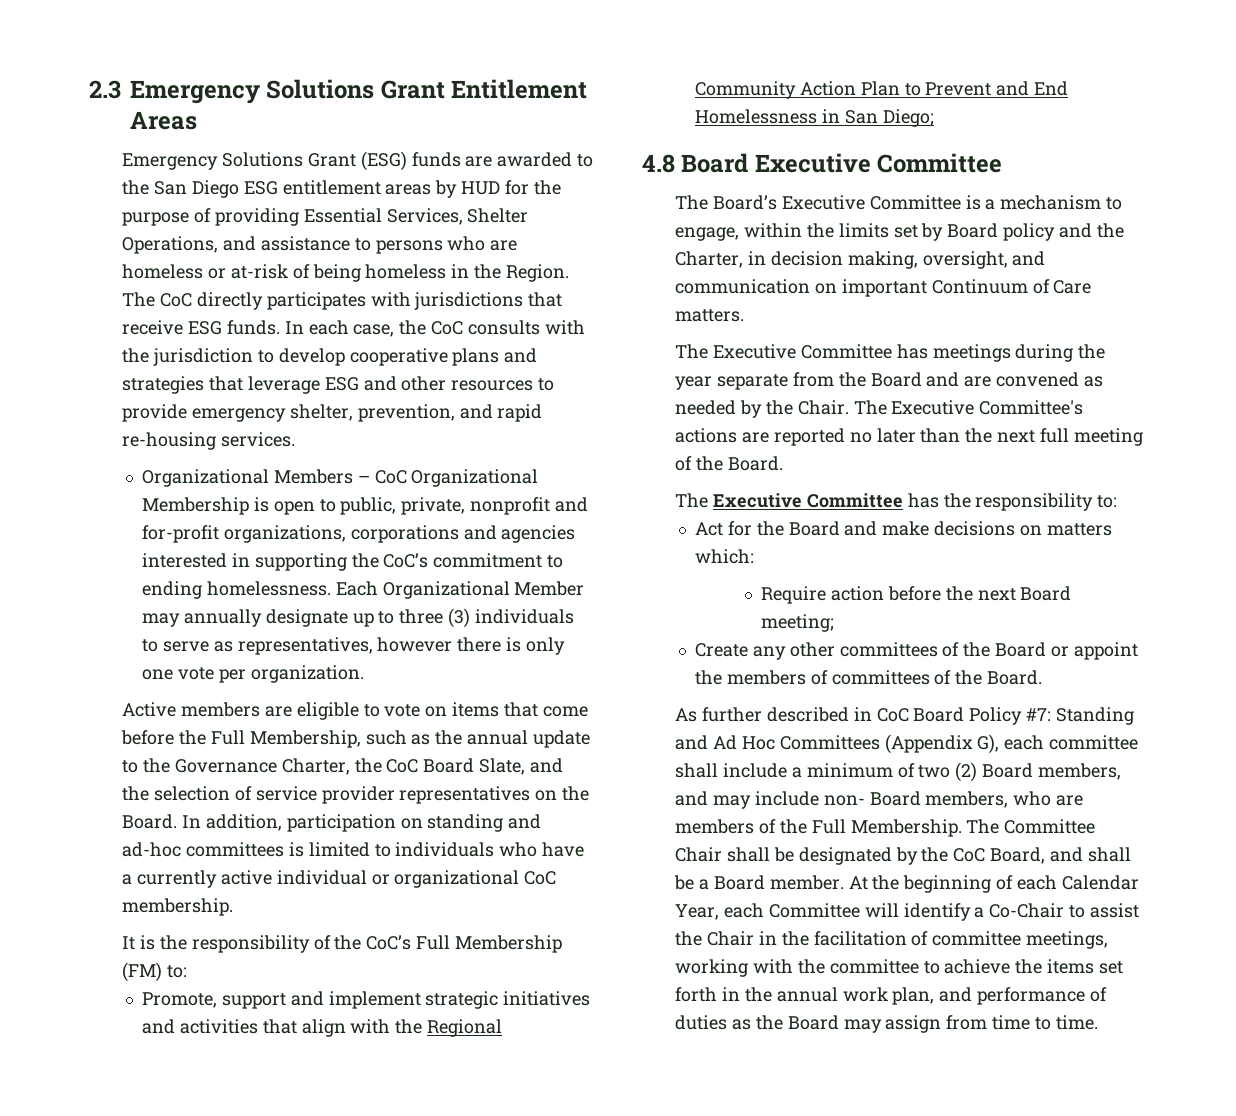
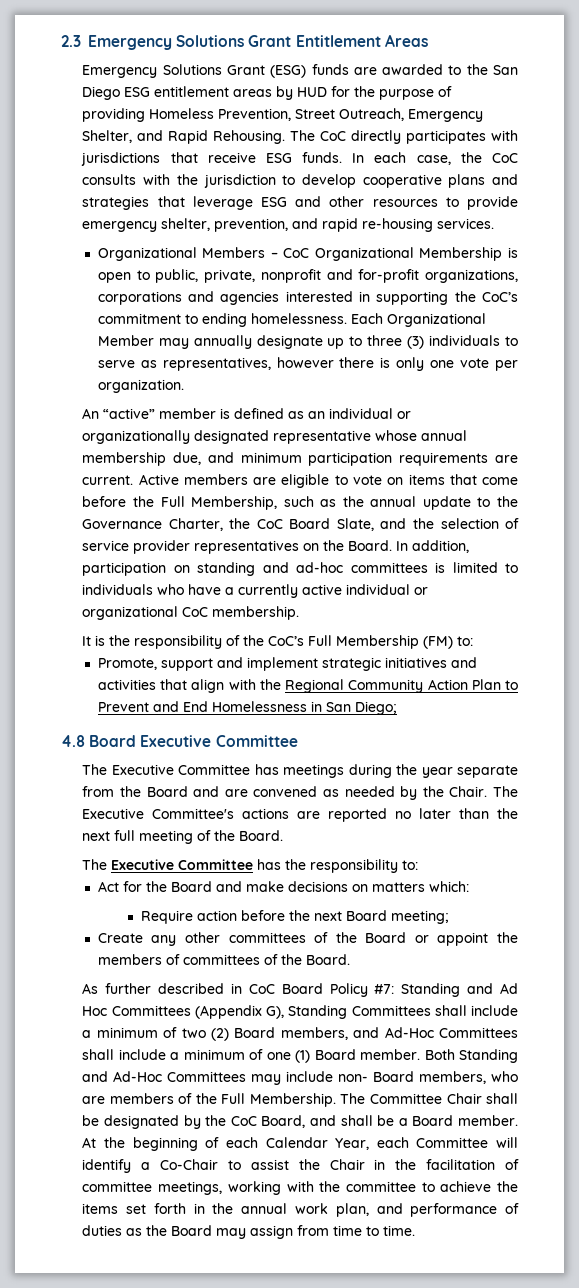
[303,208,529,225] [122,236,518,254] [122,264,570,282] Essential Services, Shelter Operations, and assistance to persons who are homeless or at-risk of being homeless in the Region. -> [149,108,484,122] [82,130,286,144] Homeless Prevention, Street Outreach, Emergency Shelter, and Rapid Rehousing.
(364, 674) none -> [82,408,412,419] [82,430,468,444] [82,452,518,466] [82,475,134,485] An “active” member is defined as an individual or organizationally designated representative whose annual membership due, and minimum participation requirements are current.
[675,195,1123,210] [675,223,1124,241] [675,251,1046,269] [675,279,1092,297] [675,309,745,322] // The Board’s Executive Committee is a mechanism to engage, within the limits set by Board policy and the Charter, in decision making, oversight, and communication on important Continuum of Care matters. -> (298, 741) none
[1004,735,1139,750] each committee -> [288,1005,431,1019] Standing Committees
(709, 798) none -> [384,1027,518,1038] [82,1049,519,1063] [82,1071,247,1082] Ad-Hoc Committees shall include a minimum of one (1) Board member. Both Standing and Ad-Hoc Committees

